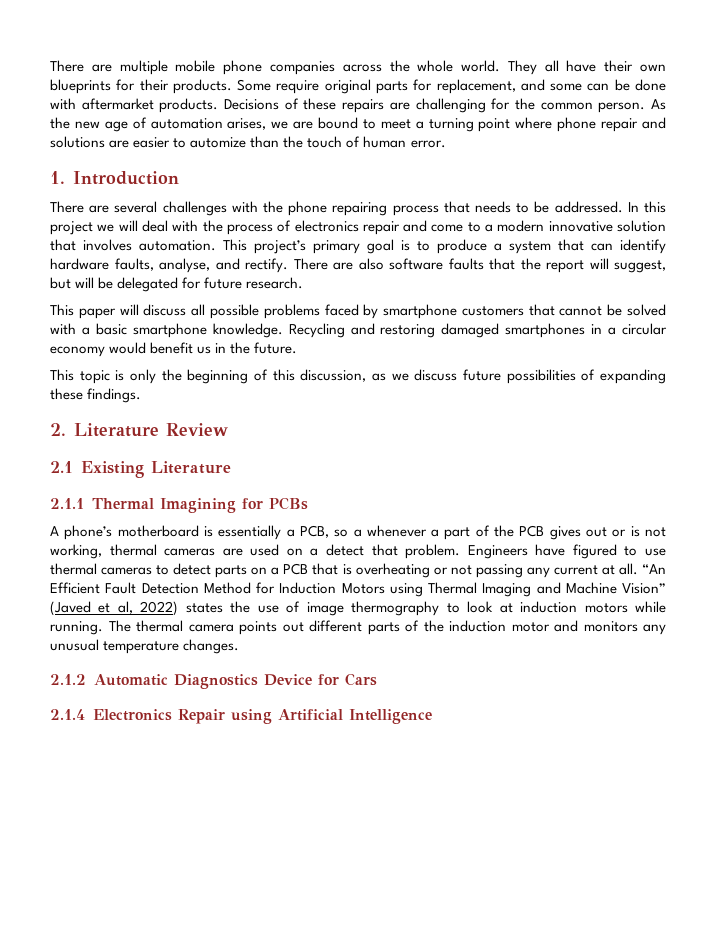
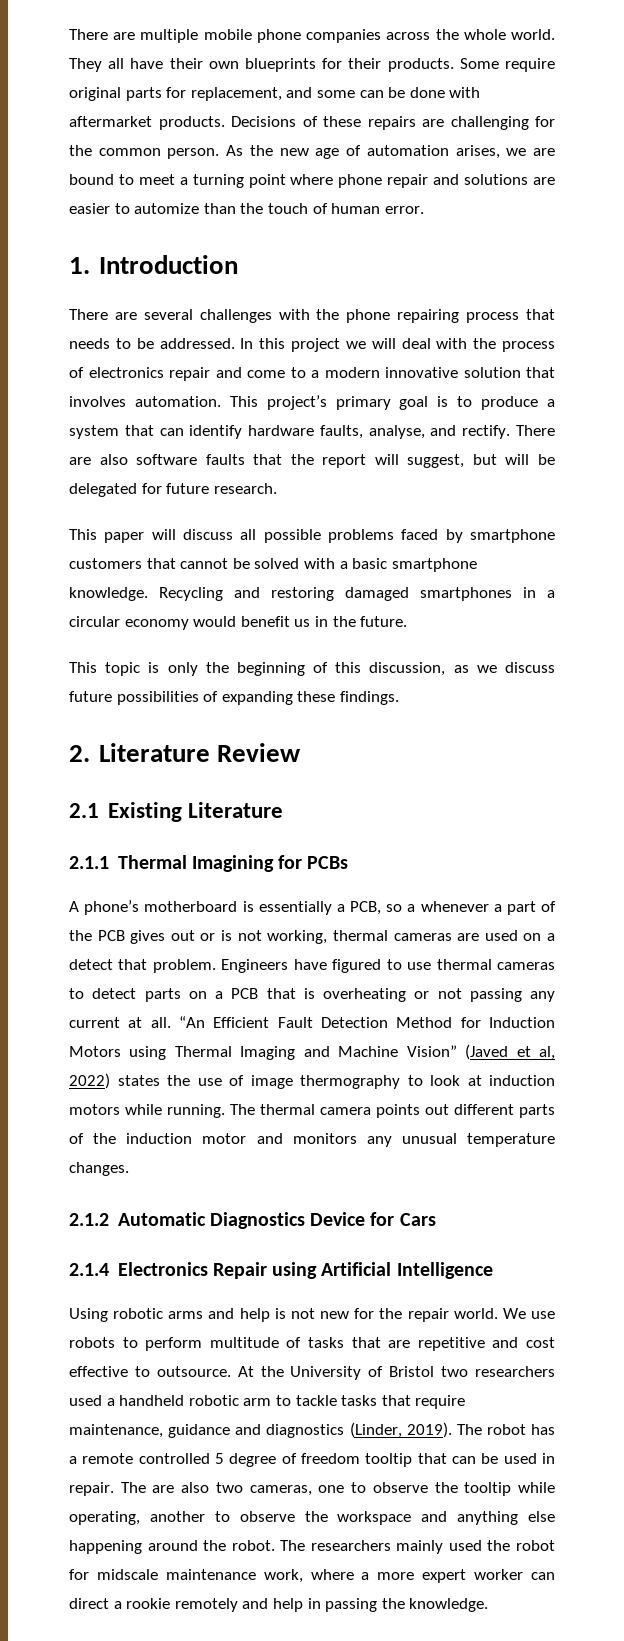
(432, 716) none -> [69,1308,555,1322] [69,1337,556,1351] [69,1366,556,1380] [69,1395,466,1409] [69,1422,555,1438] [69,1453,555,1467] [69,1482,555,1496] [69,1511,555,1525] [69,1540,555,1554] [69,1569,556,1583] [69,1598,489,1612] // Using robotic arms and help is not new for the repair world. We use robots to perform multitude of tasks that are repetitive and cost effective to outsource. At the University of Bristol two researchers used a handheld robotic arm to tackle tasks that require maintenance, guidance and diagnostics (Linder, 2019). The robot has a remote controlled 5 degree of freedom tooltip that can be used in repair. The are also two cameras, one to observe the tooltip while operating, another to observe the workspace and anything else happening around the robot. The researchers mainly used the robot for midscale maintenance work, where a more expert worker can direct a rookie remotely and help in passing the knowledge.

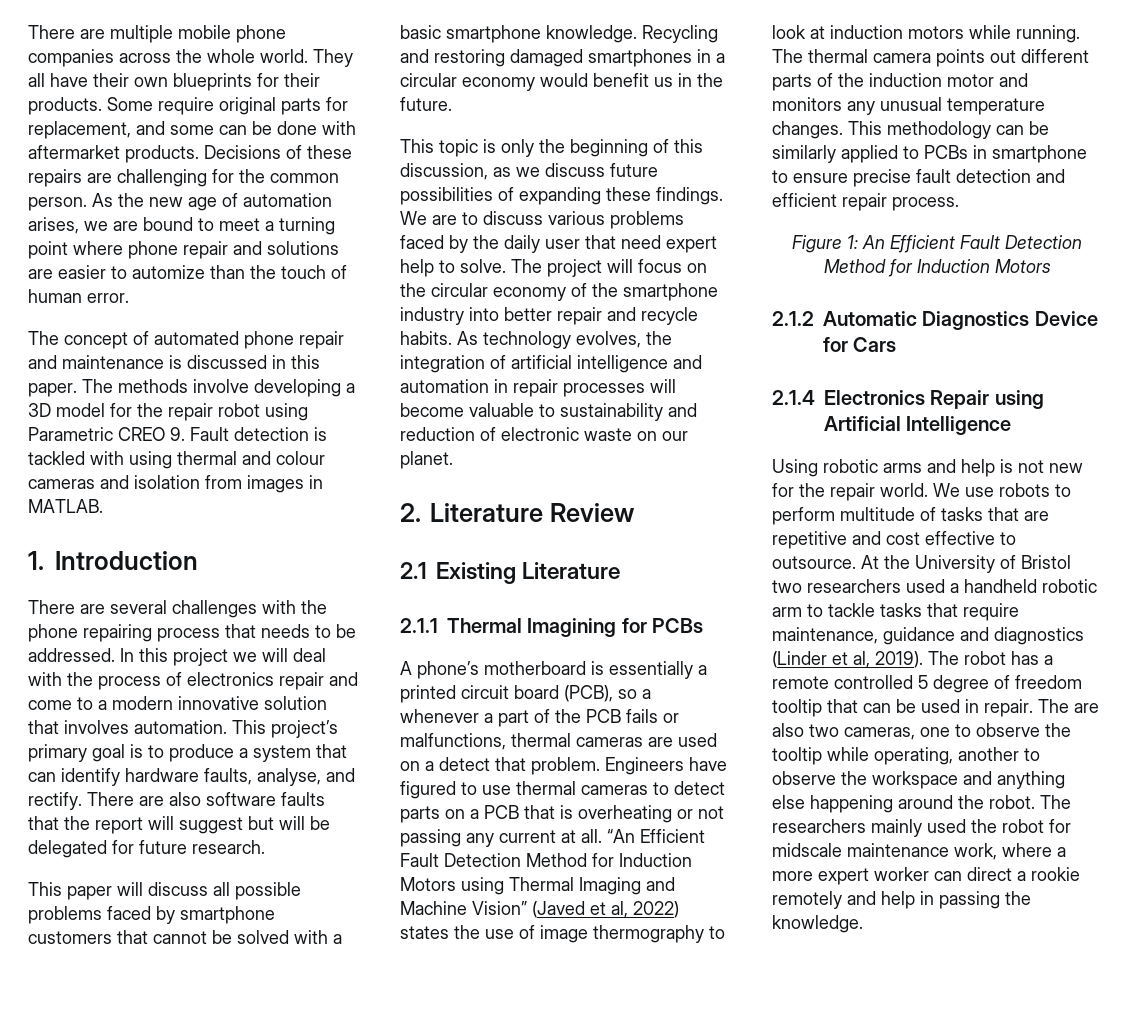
(424, 210) none -> [28,331,344,349] [28,355,320,369] [28,379,355,397] [28,403,308,421] [28,427,327,441] [28,451,325,469] [28,475,323,493] [28,499,103,513] // The concept of automated phone repair and maintenance is discussed in this paper. The methods involve developing a 3D model for the repair robot using Parametric CREO 9. Fault detection is tackled with using thermal and colour cameras and isolation from images in MATLAB.
[407,454,465,468] suggest, -> [179,817,243,834] suggest
(399, 698) none -> [400,211,684,229] [400,235,717,253] [400,259,707,277] [400,283,718,301] [400,307,698,325] [400,331,672,349] [400,355,702,373] [400,379,676,397] [400,403,697,421] [400,427,688,441] [400,451,453,469] We are to discuss various problems faced by the daily user that need expert help to solve. The project will focus on the circular economy of the smartphone industry into better repair and recycle habits. As technology evolves, the integration of artificial intelligence and automation in repair processes will become valuable to sustainability and reduction of electronic waste on our planet.
[350,901,381,915] PCB, -> [400,685,613,703] printed circuit board (PCB),
[130,930,328,944] gives out or is not working, -> [626,709,679,723] [400,733,506,750] fails or malfunctions,
(129, 1169) none -> [848,121,1049,139] [772,145,1087,163] [772,169,1065,187] [772,193,959,211] [792,235,1082,253] [823,259,1051,277] This methodology can be similarly applied to PCBs in smartphone to ensure precise fault detection and efficient repair process. // Figure 1: An Efficient Fault Detection Method for Induction Motors
[349,1422,402,1438] (Linder, -> [772,651,870,668] (Linder et al,

